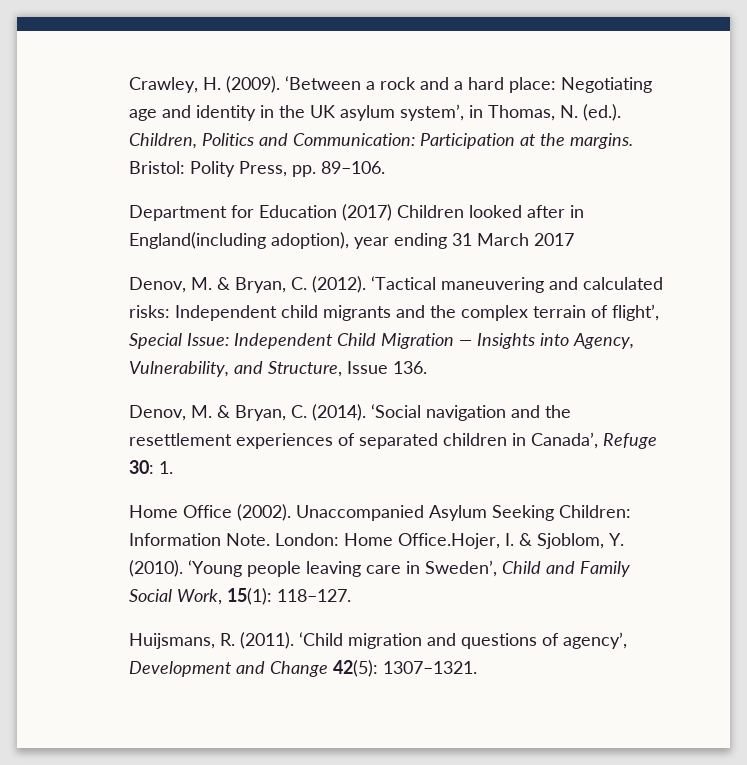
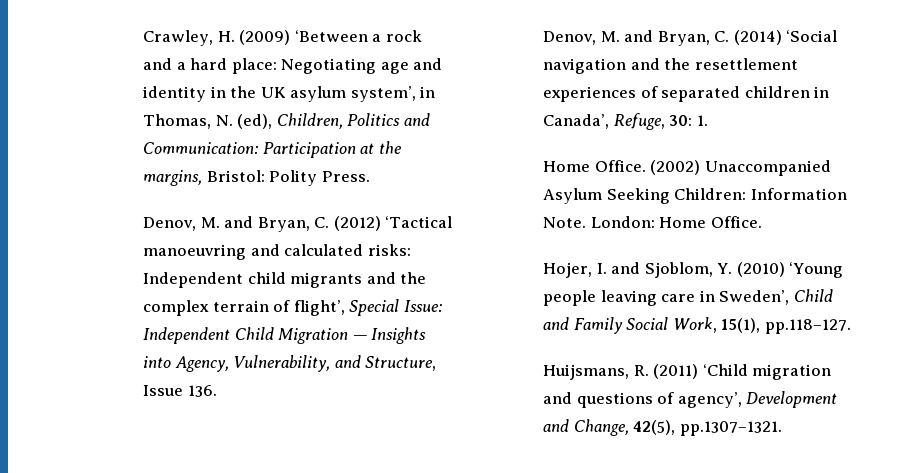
[225,76,280,93] (2009). -> [239,30,291,45] (2009)
[582,104,621,121] (ed.). -> [237,114,273,129] (ed),
[569,133,633,149] margins. -> [143,170,203,186] margins,
[238,161,385,177] [128,204,584,221] [128,232,574,249] [128,276,544,293] Press, pp. 89–106. // Department for Education (2017) Children looked after in England(including adoption), year ending 31 March 2017 // Denov, M. & Bryan, C. (2012). ‘Tactical maneuvering -> [321,171,370,182] [143,216,453,232] [143,244,247,260] Press. // Denov, M. and Bryan, C. (2012) ‘Tactical manoeuvring
[216,404,366,421] & Bryan, C. (2014). -> [624,30,782,46] and Bryan, C. (2014)
[602,433,657,449] Refuge -> [613,113,665,130] Refuge,
[182,504,291,521] Office (2002). -> [594,160,701,175] Office. (2002)
[397,533,532,549] Office.Hojer, I. & -> [710,216,762,228] [543,262,641,278] Office. // Hojer, I. and
[128,560,183,577] (2010). -> [736,262,785,277] (2010)
[226,588,351,605] 15(1): 118–127. -> [721,318,851,334] 15(1), pp.118–127.
[239,632,294,649] (2011). -> [653,364,699,379] (2011)
[269,660,477,677] Change 42(5): 1307–1321. -> [573,419,782,436] Change, 42(5), pp.1307–1321.

